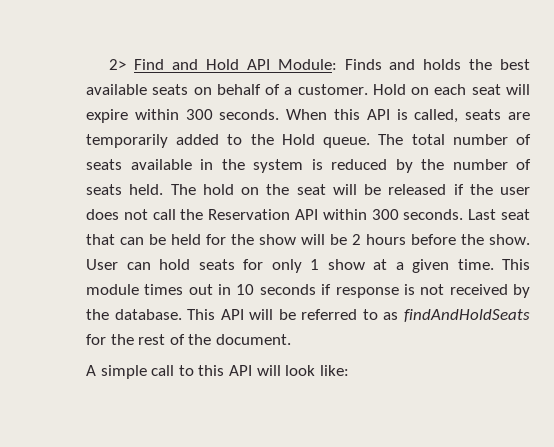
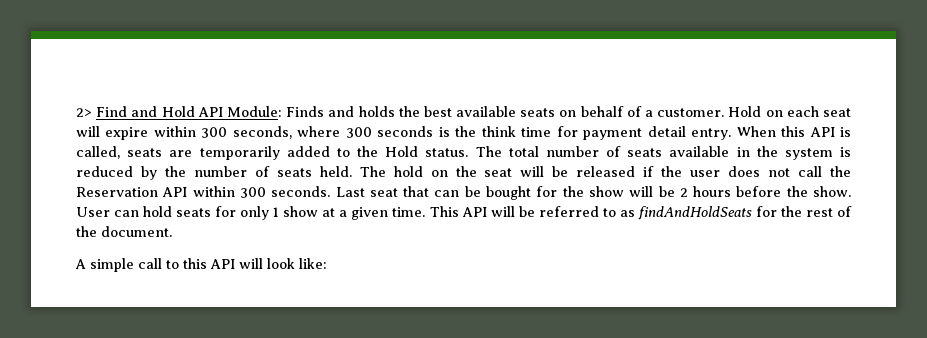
[219,109,280,120] seconds. -> [232,126,732,140] seconds, where 300 seconds is the think time for payment detail entry.
[323,137,371,148] queue. -> [425,148,469,157] status.
[171,234,201,245] held -> [486,186,531,200] bought
[86,284,531,298] [86,309,216,320] module times out in 10 seconds if response is not received by the database. This -> (459, 211) none

